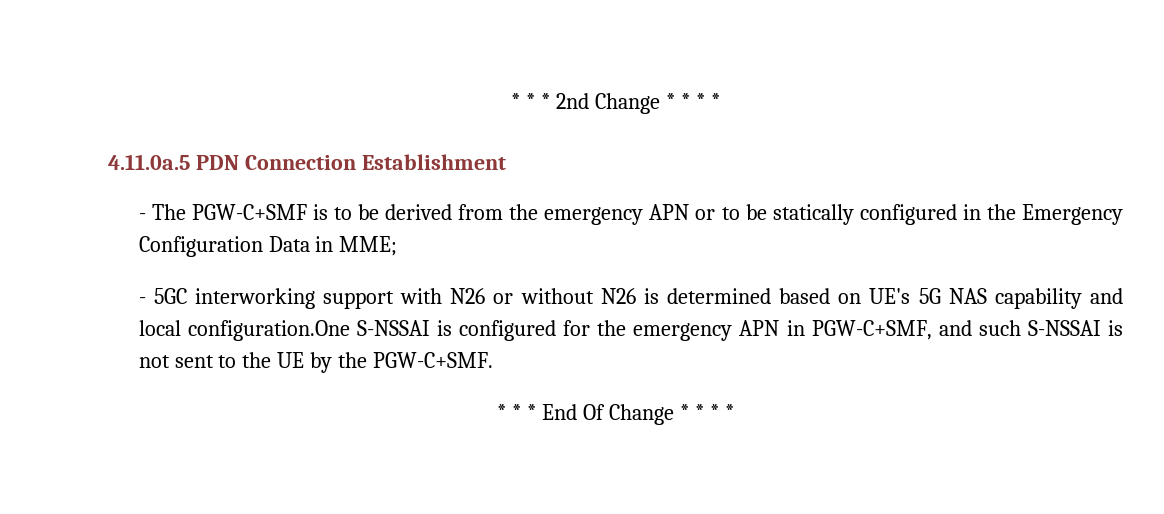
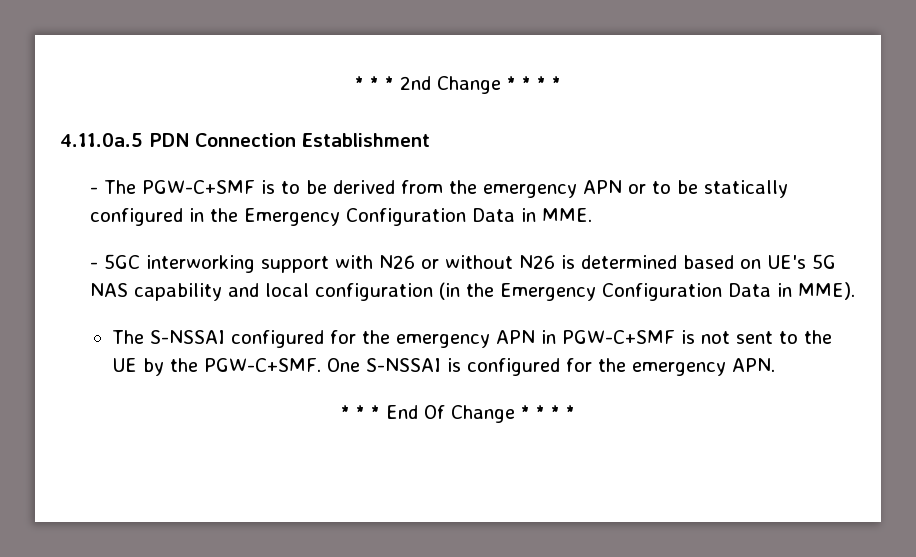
[339,236,398,256] MME; -> [541,208,592,222] MME.
[187,320,452,341] configuration.One S-NSSAI is -> [314,282,855,301] [112,330,226,344] configuration (in the Emergency Configuration Data in MME). // The S-NSSAI
[811,320,1101,340] PGW-C+SMF, and such S-NSSAI -> [562,330,676,344] PGW-C+SMF
(494, 360) none -> [327,358,776,376] One S-NSSAI is configured for the emergency APN.

